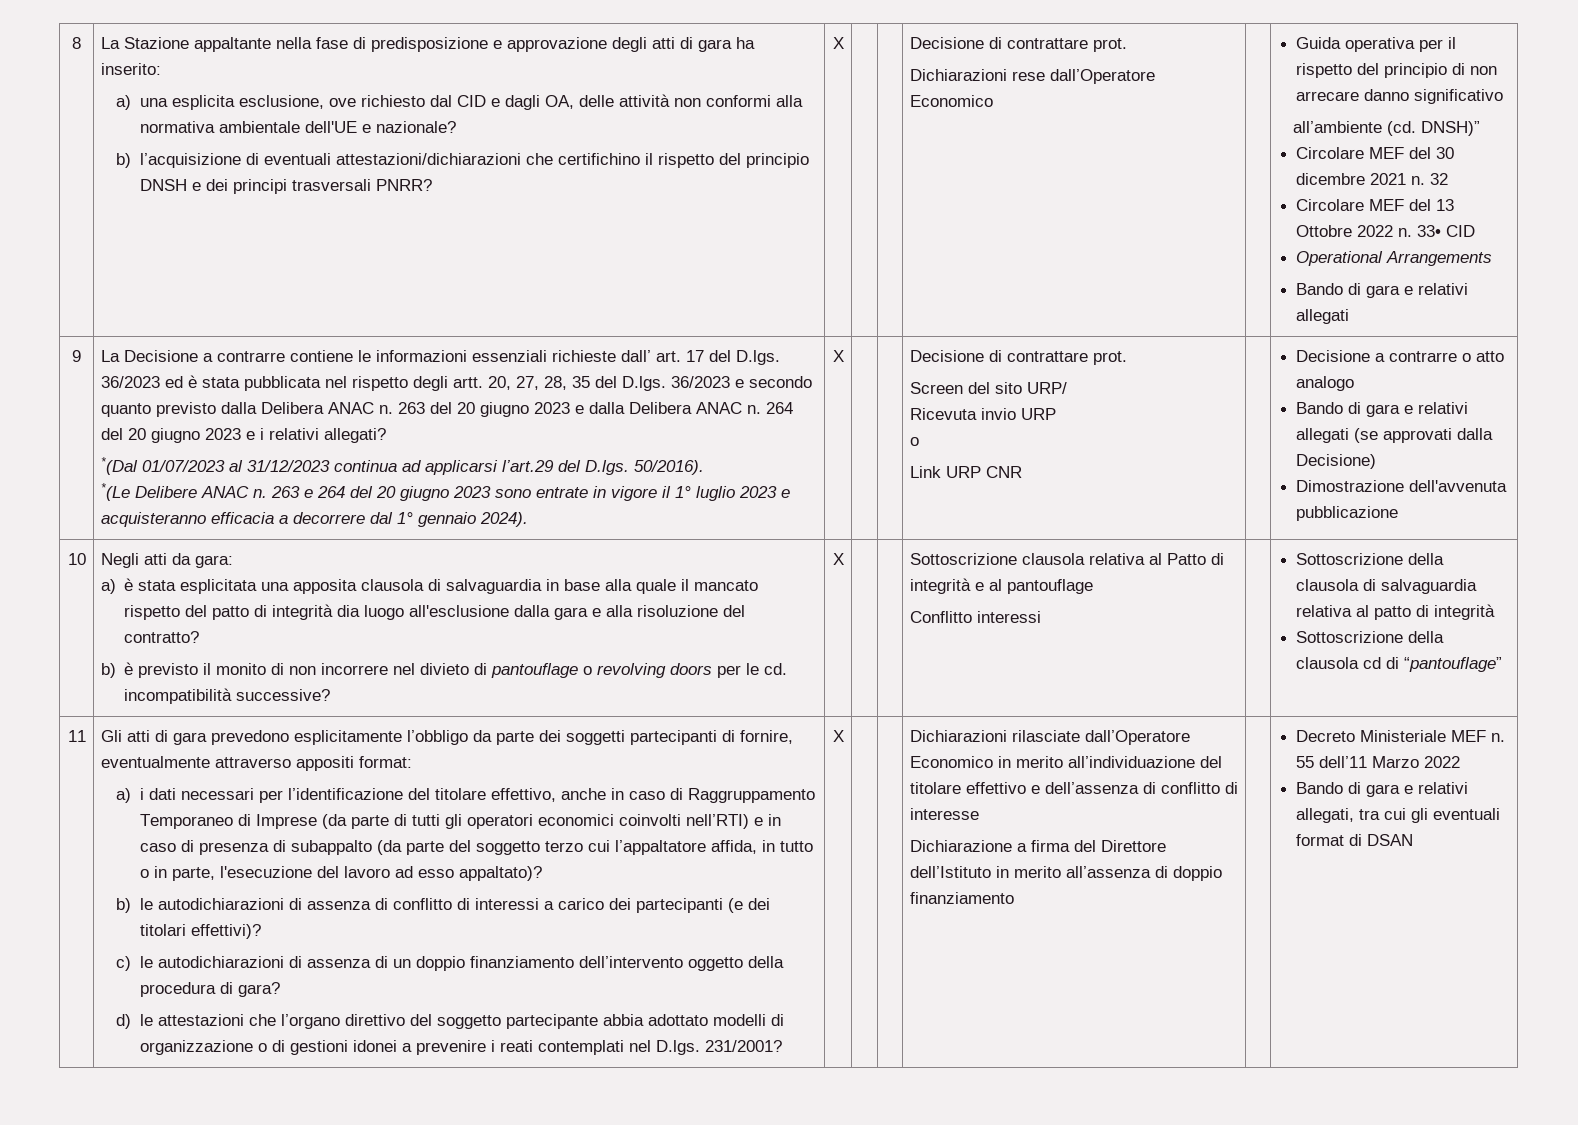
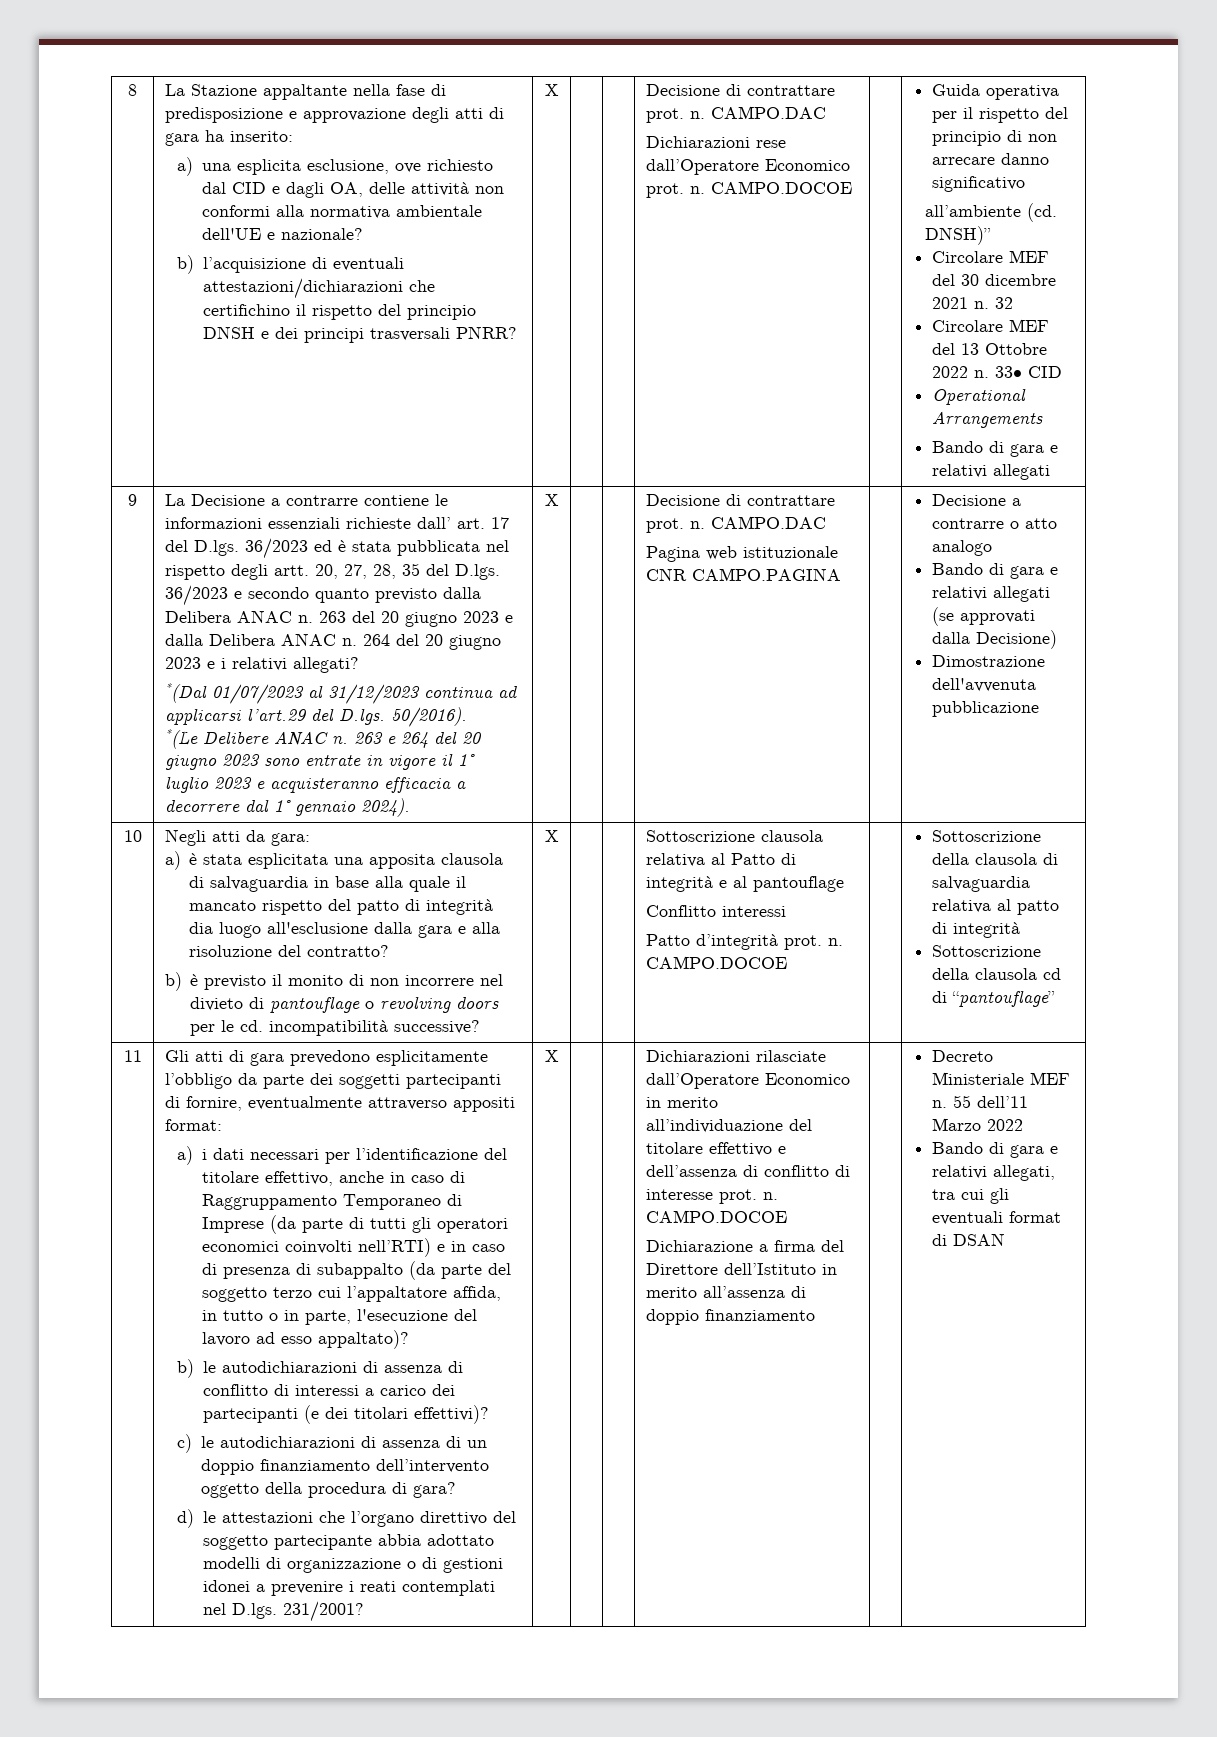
(1127, 45) none -> [689,106,826,119] n. CAMPO.DAC
(993, 101) none -> [645,181,852,198] prot. n. CAMPO.DOCOE
[909,382,1067,394] [909,408,1056,420] [909,437,919,446] [909,466,981,478] // Screen del sito URP/ // Ricevuta invio URP // o // Link URP -> [689,516,826,529] [645,546,838,562] n. CAMPO.DAC // Pagina web istituzionale
(1022, 472) none -> [691,568,841,581] CAMPO.PAGINA
(1041, 617) none -> [645,934,843,950] [645,956,787,969] // Patto d’integrità prot. n. CAMPO.DOCOE
(979, 814) none -> [718,1189,778,1204] [645,1210,787,1223] prot. n. CAMPO.DOCOE

